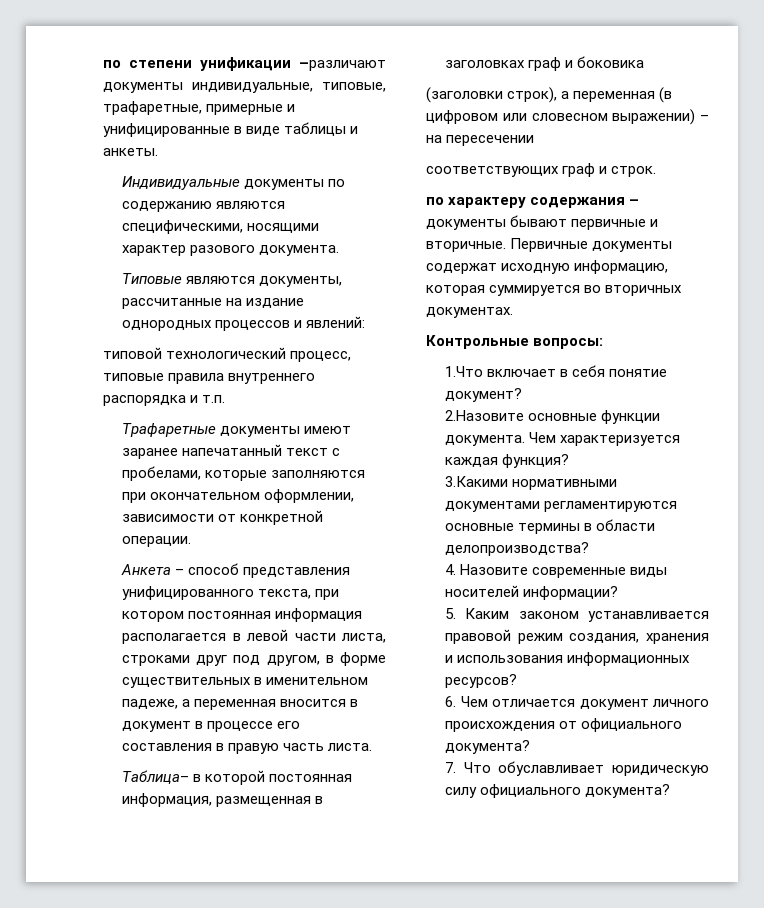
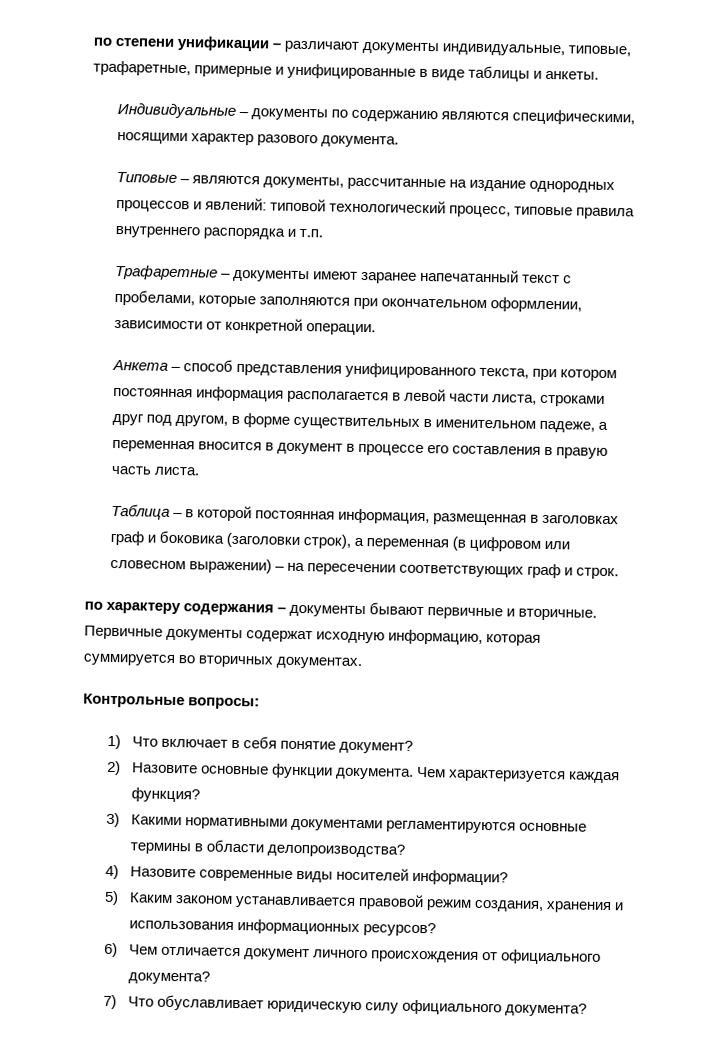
[299,60,386,71] –различают -> [272,40,360,53] – различают
(241, 183) none -> [238,111,249,117] –
(183, 278) none -> [179,179,190,184] –
(366, 322) // -> (268, 204) none
(217, 430) none -> [220,273,231,278] –
[122,770,190,784] Таблица– -> [110,503,183,520] Таблица –
(645, 62) // -> (225, 537) none
(535, 140) // -> (397, 569) none
[445,366,484,377] 1.Что -> [106,734,158,750] 1) Что
[445,410,525,421] 2.Назовите -> [106,760,198,776] 2) Назовите
[445,476,509,487] 3.Какими -> [105,812,182,828] 3) Какими
[445,564,457,575] 4. -> [104,864,119,880] 4)
[445,608,457,619] 5. -> [103,890,119,906] 5)
[445,696,457,707] 6. -> [103,942,118,958] 6)
[445,762,457,773] 7. -> [102,994,117,1010] 7)

